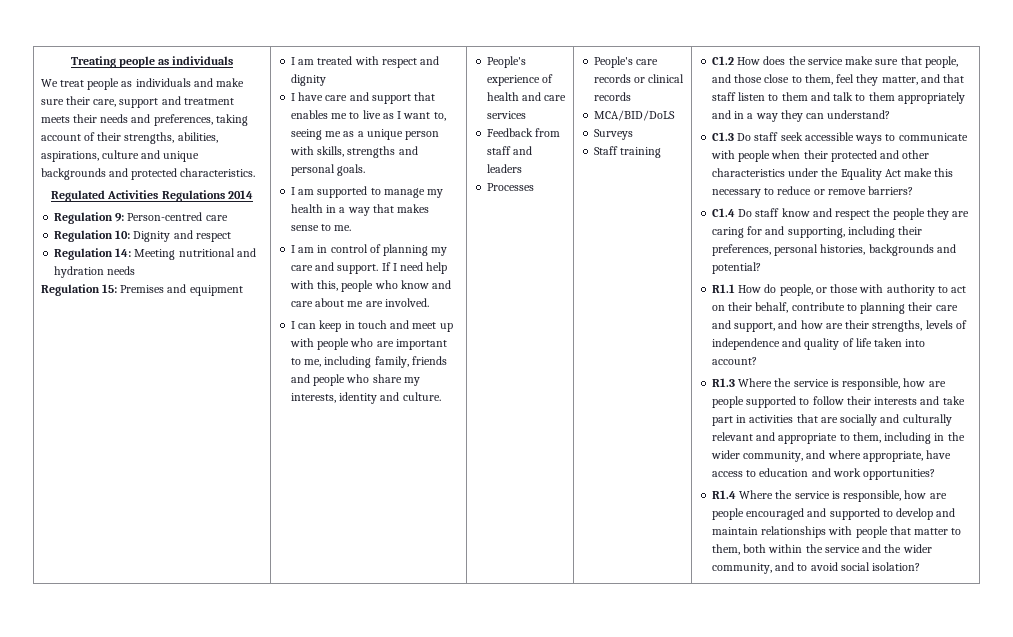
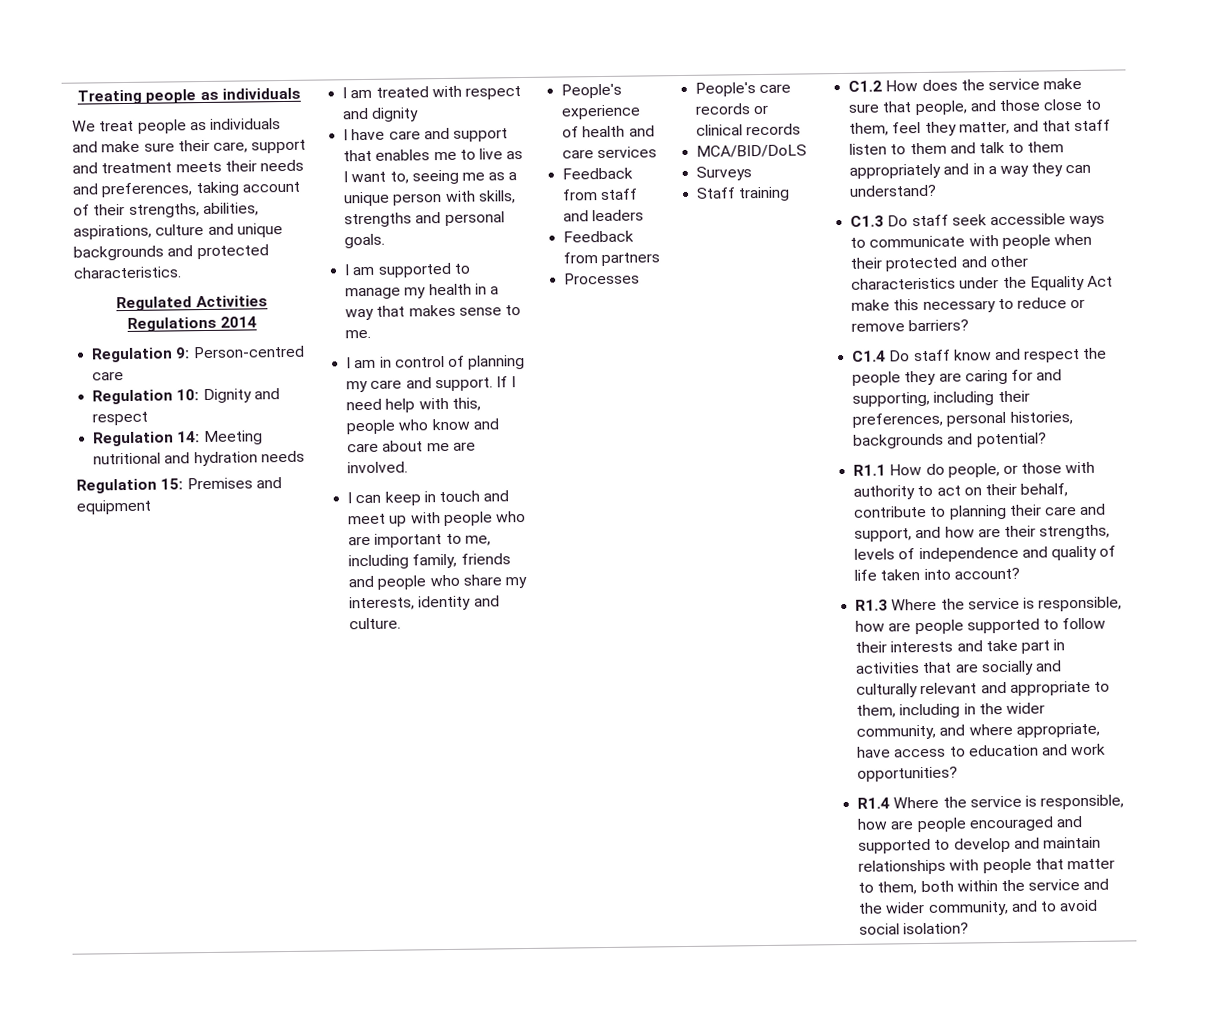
(522, 168) none -> [563,230,635,243] [563,252,661,267] // Feedback from partners

